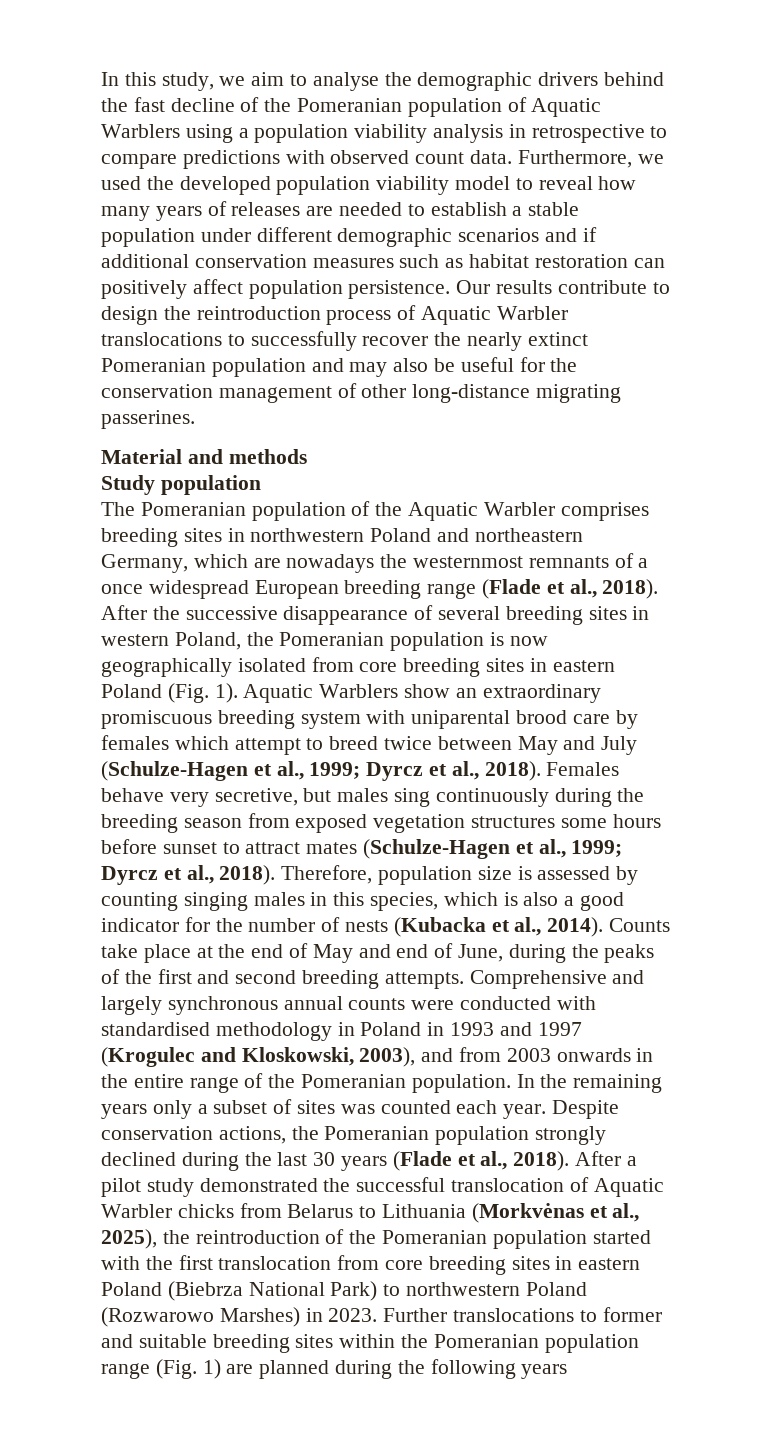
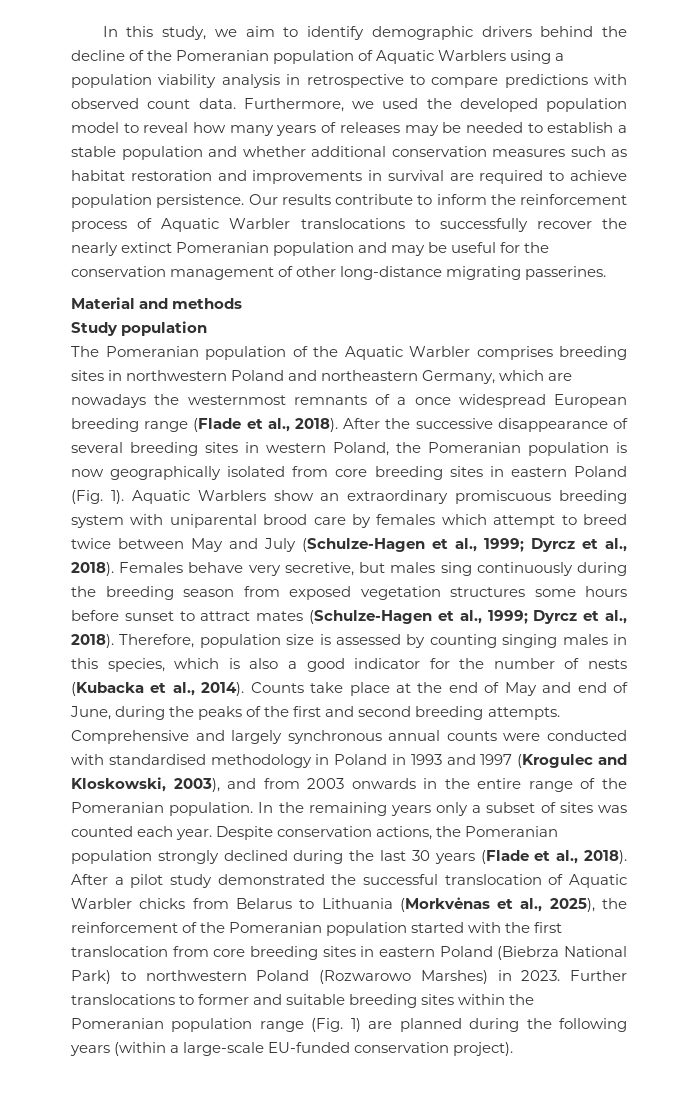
[312,72,412,91] analyse the -> [307,26,365,40] identify
[133,97,165,112] fast -> (628, 31) none
[376,176,450,195] viability -> (627, 105) none
[306,206,334,216] are -> [404,122,462,136] may be
[200,227,597,247] under different demographic scenarios and if -> [208,146,306,157] and whether
[633,258,665,268] [101,279,243,299] can positively affect -> [217,170,627,184] and improvements in survival are required to achieve
[101,306,321,325] design the reintroduction -> [436,194,627,205] inform the reinforcement
[393,358,429,372] also -> (426, 250) none
[195,1230,320,1244] reintroduction -> [71,922,178,933] reinforcement
(568, 1371) none -> [114,1042,514,1056] (within a large-scale EU-funded conservation project).

